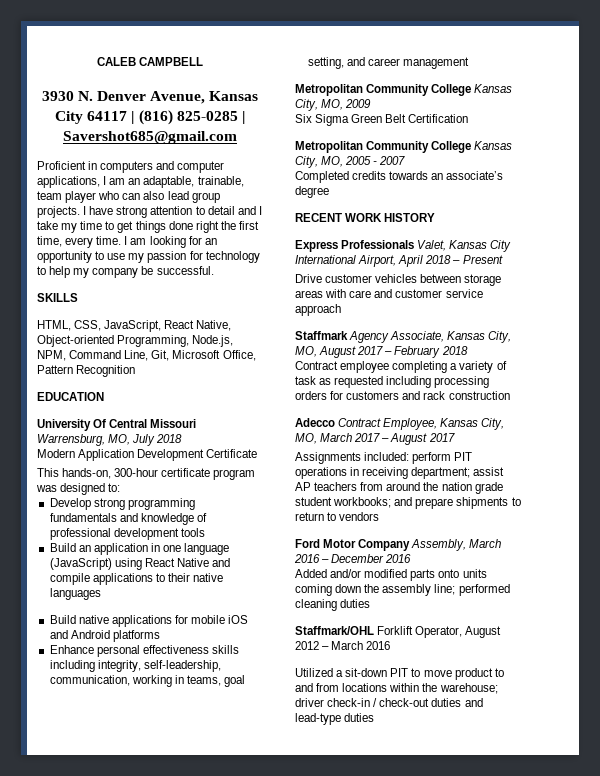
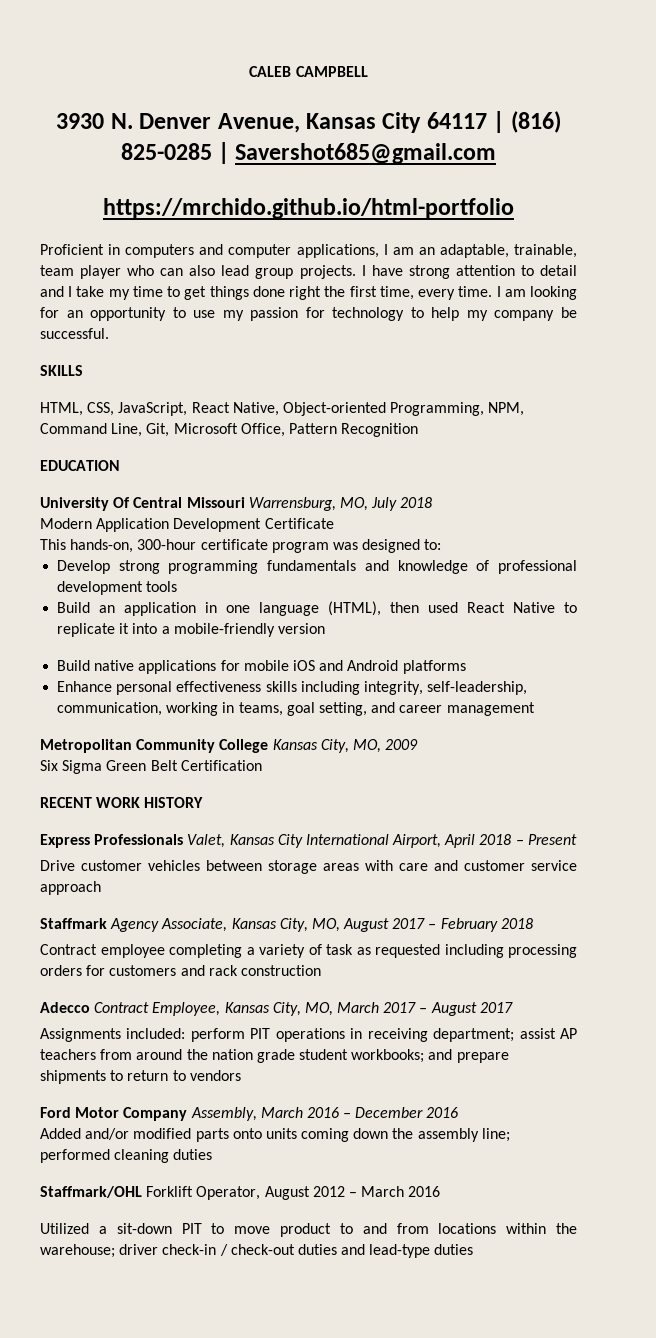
(237, 137) none -> [103,198,514,219] // https://mrchido.github.io/html-portfolio
[192,335,234,347] Node.js, -> (485, 409) none
[49,558,231,570] [49,573,224,585] [49,588,101,600] (JavaScript) using React Native and compile applications to their native languages -> [328,601,577,616] [57,623,325,637] (HTML), then used React Native to replicate it into a mobile-friendly version
[295,141,513,153] [295,156,406,168] [295,171,504,183] [295,186,329,198] // Metropolitan Community College Kansas City, MO, 2005 - 2007 // Completed credits towards an associate’s degree -> (262, 765) none

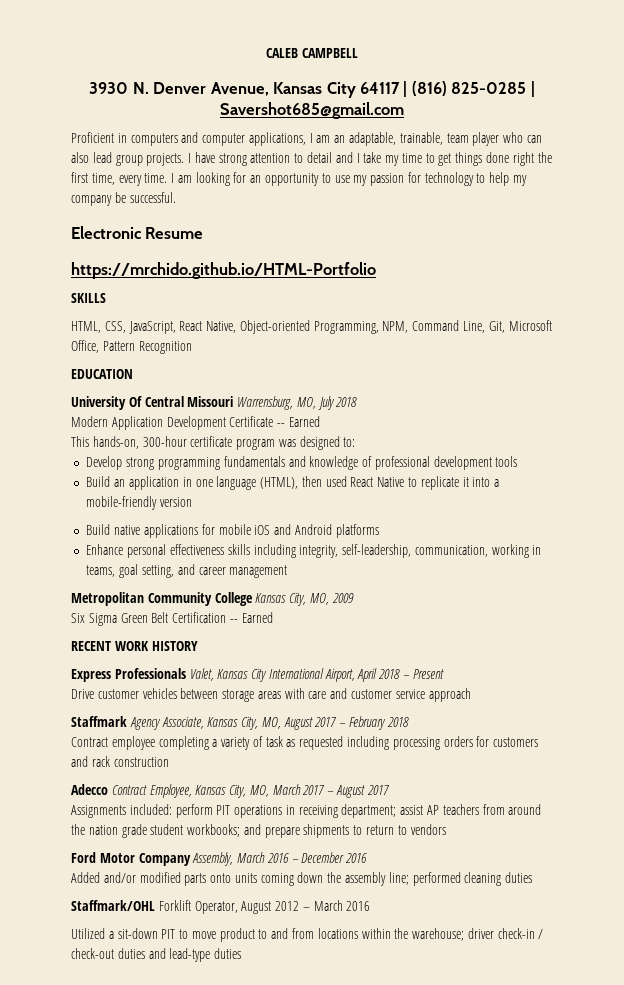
[103,198,514,219] // https://mrchido.github.io/html-portfolio -> (404, 110) none
(109, 333) none -> [71,226,204,239] [71,262,376,279] // Electronic Resume // https://mrchido.github.io/HTML-Portfolio
(334, 523) none -> [277,416,320,427] -- Earned
(262, 765) none -> [229,612,273,623] -- Earned

